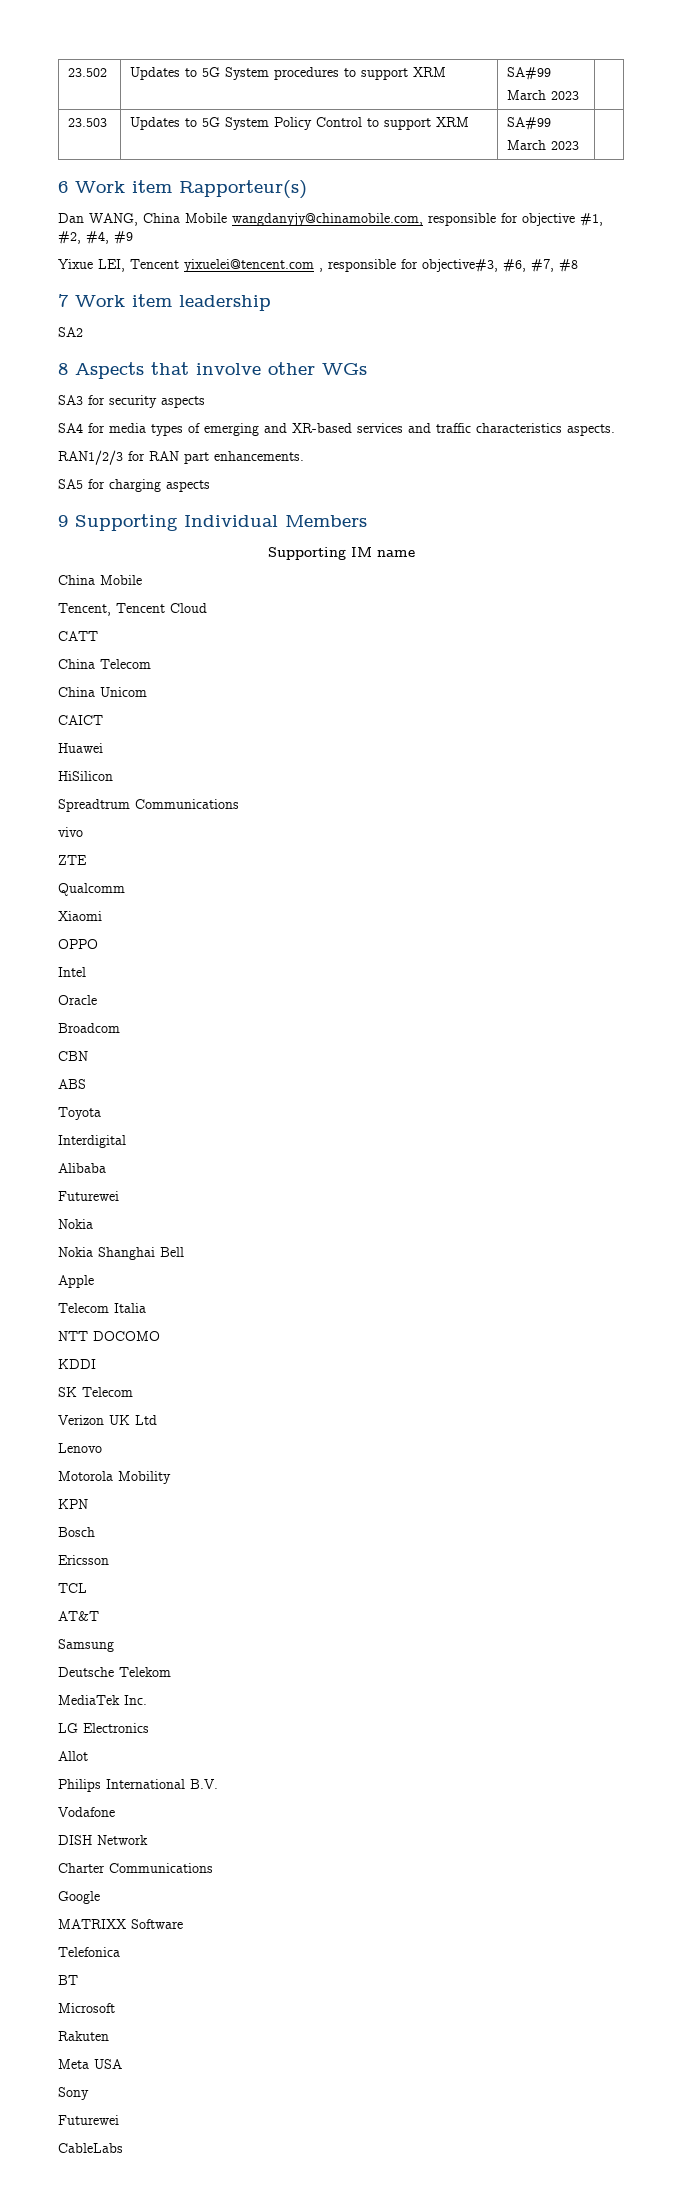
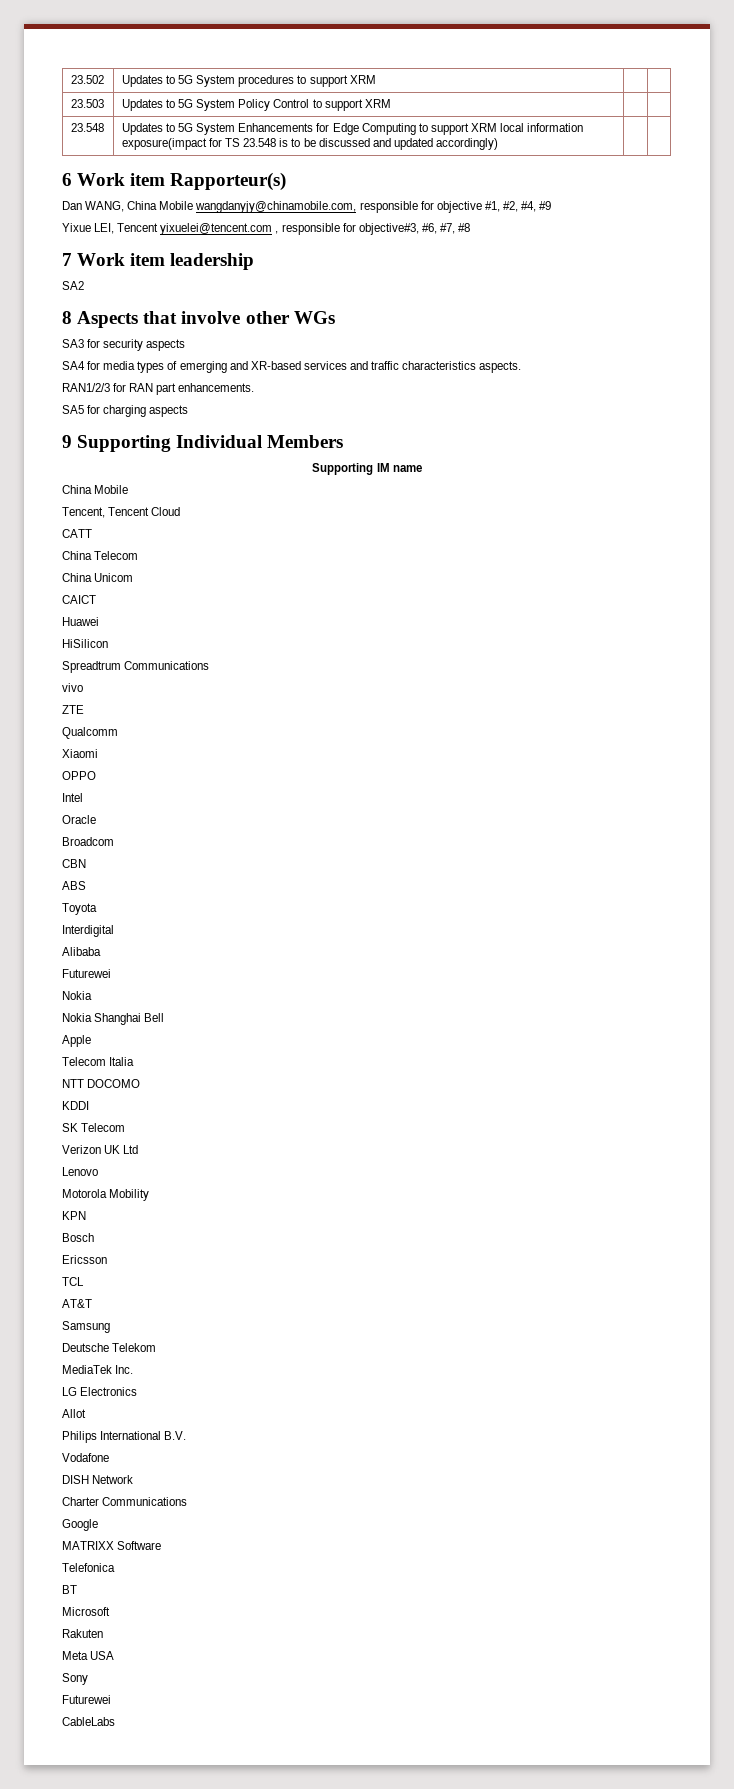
[506,67,551,80] [506,90,579,100] SA#99 // March 2023 -> (376, 79) none
[506,117,551,130] [506,140,579,150] SA#99 // March 2023 -> [70,123,104,132] [121,123,584,135] [121,138,498,150] | // 23.548 | Updates to 5G System Enhancements for Edge Computing to support XRM local information exposure(impact for TS 23.548 is to be discussed and updated accordingly) |

